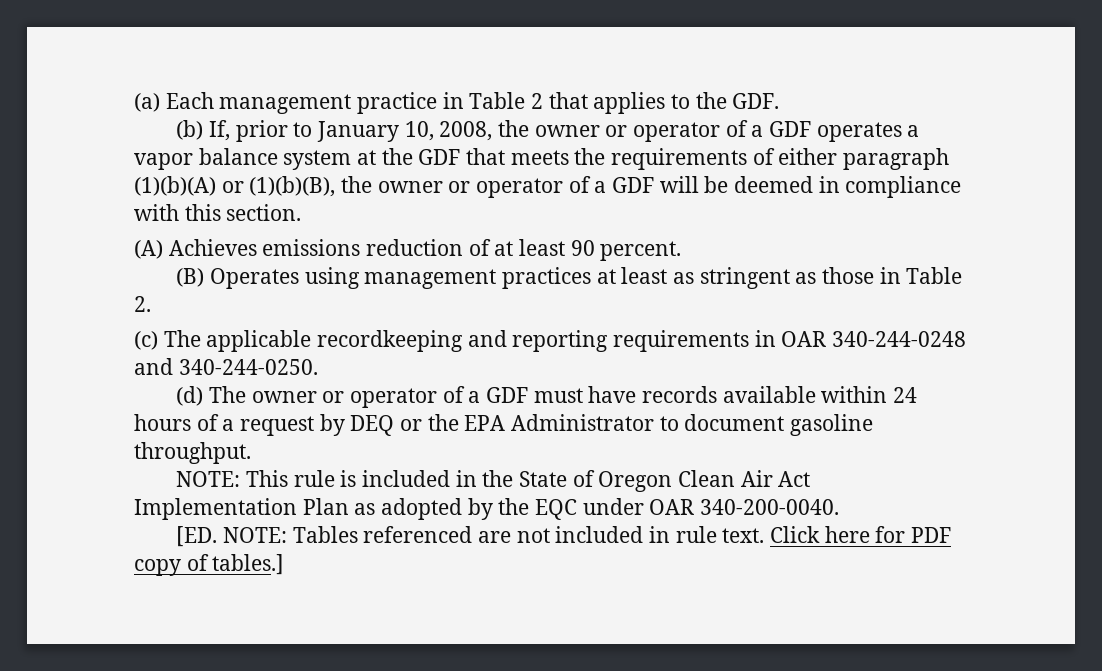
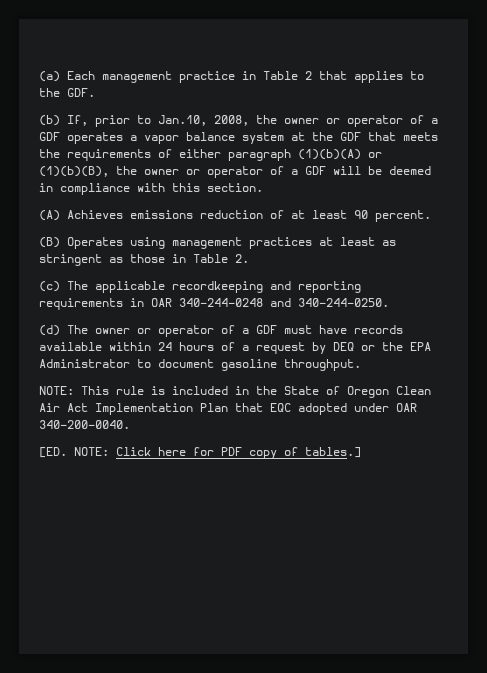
[317,121,434,142] January 10, -> [158,115,207,126] Jan.10,
[354,498,578,520] as adopted by the EQC -> [235,403,347,415] that EQC adopted
[292,526,765,543] Tables referenced are not included in rule text. -> (109, 451) none

